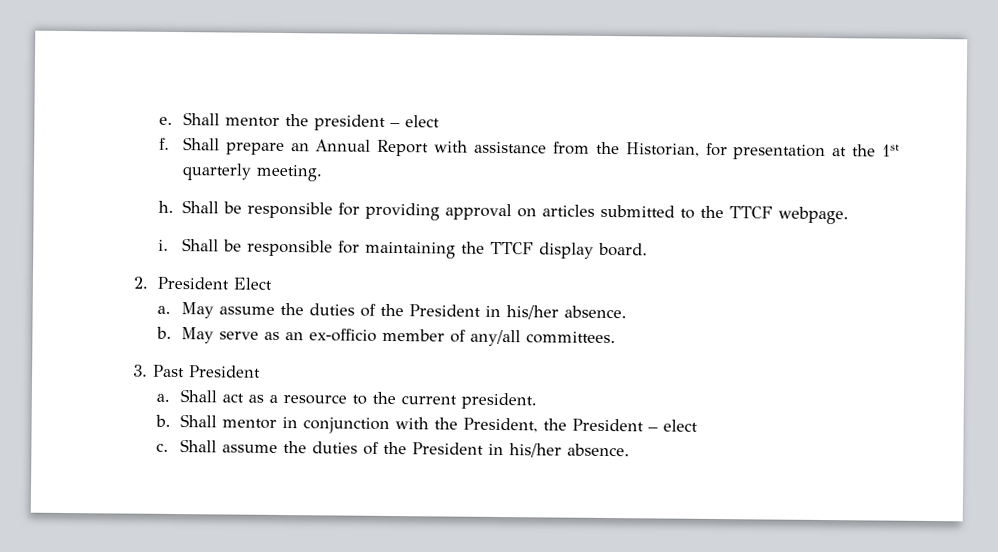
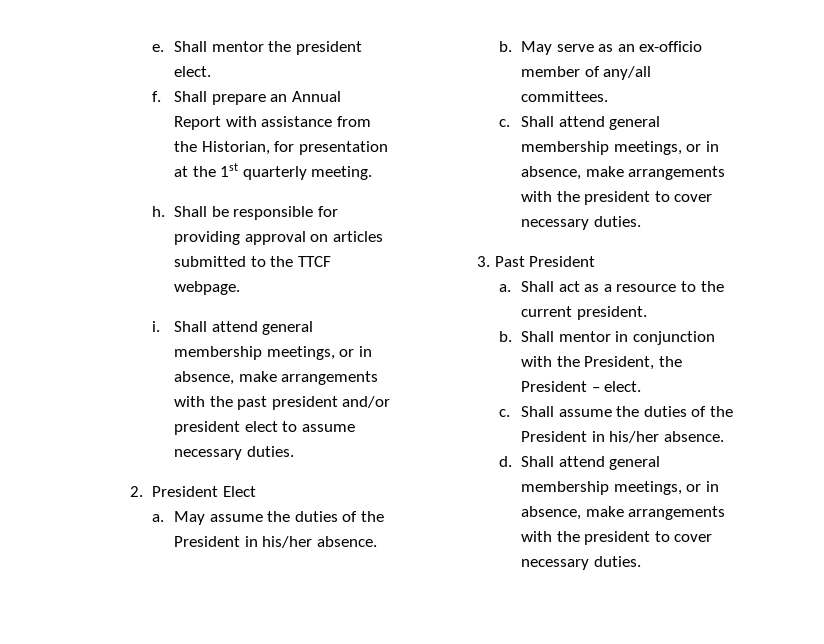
[389,115,440,128] – elect -> [174,66,212,77] elect.
[222,239,648,259] be responsible for maintaining the TTCF display board. -> [211,321,314,335] [174,346,372,360] [174,371,379,385] [174,396,391,410] [174,421,355,435] [174,446,294,460] attend general membership meetings, or in absence, make arrangements with the past president and/or president elect to assume necessary duties.
(616, 338) none -> [499,116,661,130] [521,141,719,155] [521,166,726,180] [521,191,713,205] [521,216,641,230] // c. Shall attend general membership meetings, or in absence, make arrangements with the president to cover necessary duties.
[662,419,698,432] elect -> [604,381,642,392] elect.
(630, 450) none -> [499,456,661,470] [521,481,719,495] [521,506,726,520] [521,531,713,545] [521,556,641,570] // d. Shall attend general membership meetings, or in absence, make arrangements with the president to cover necessary duties.

